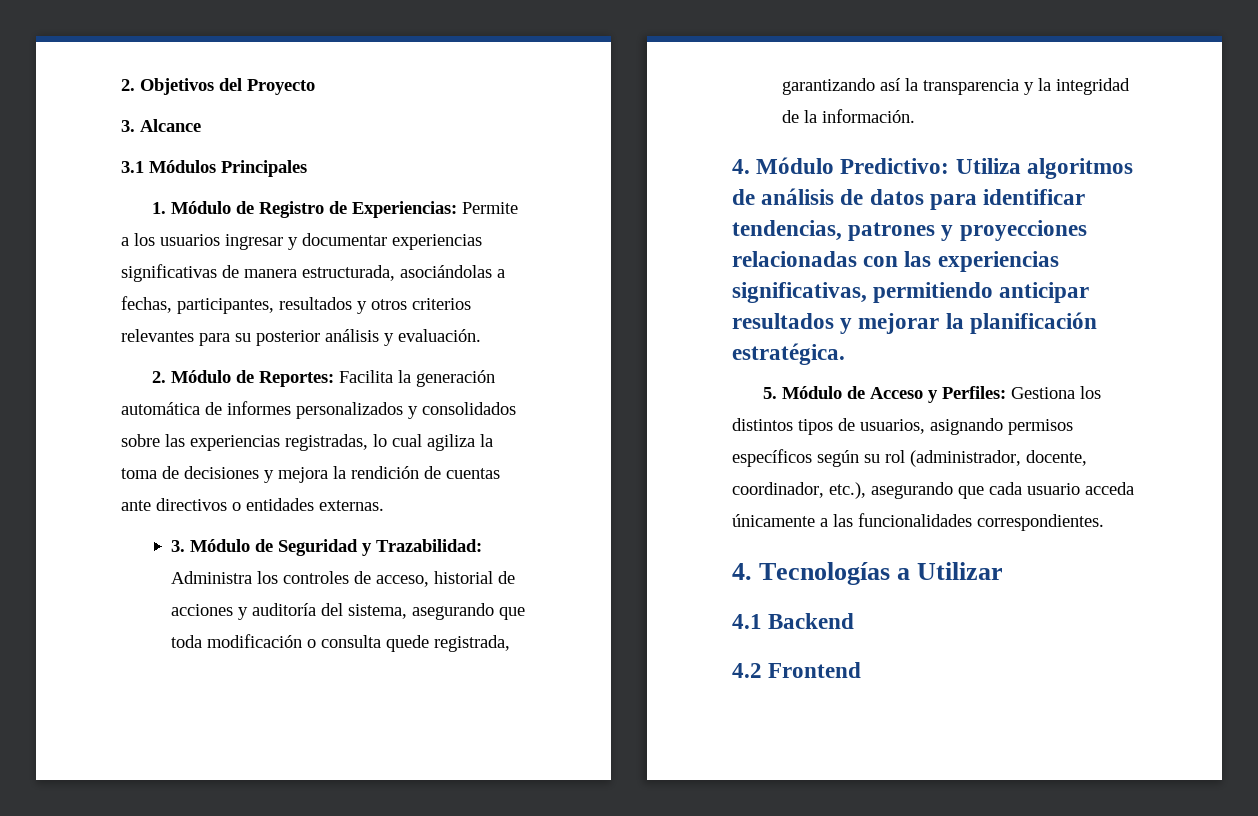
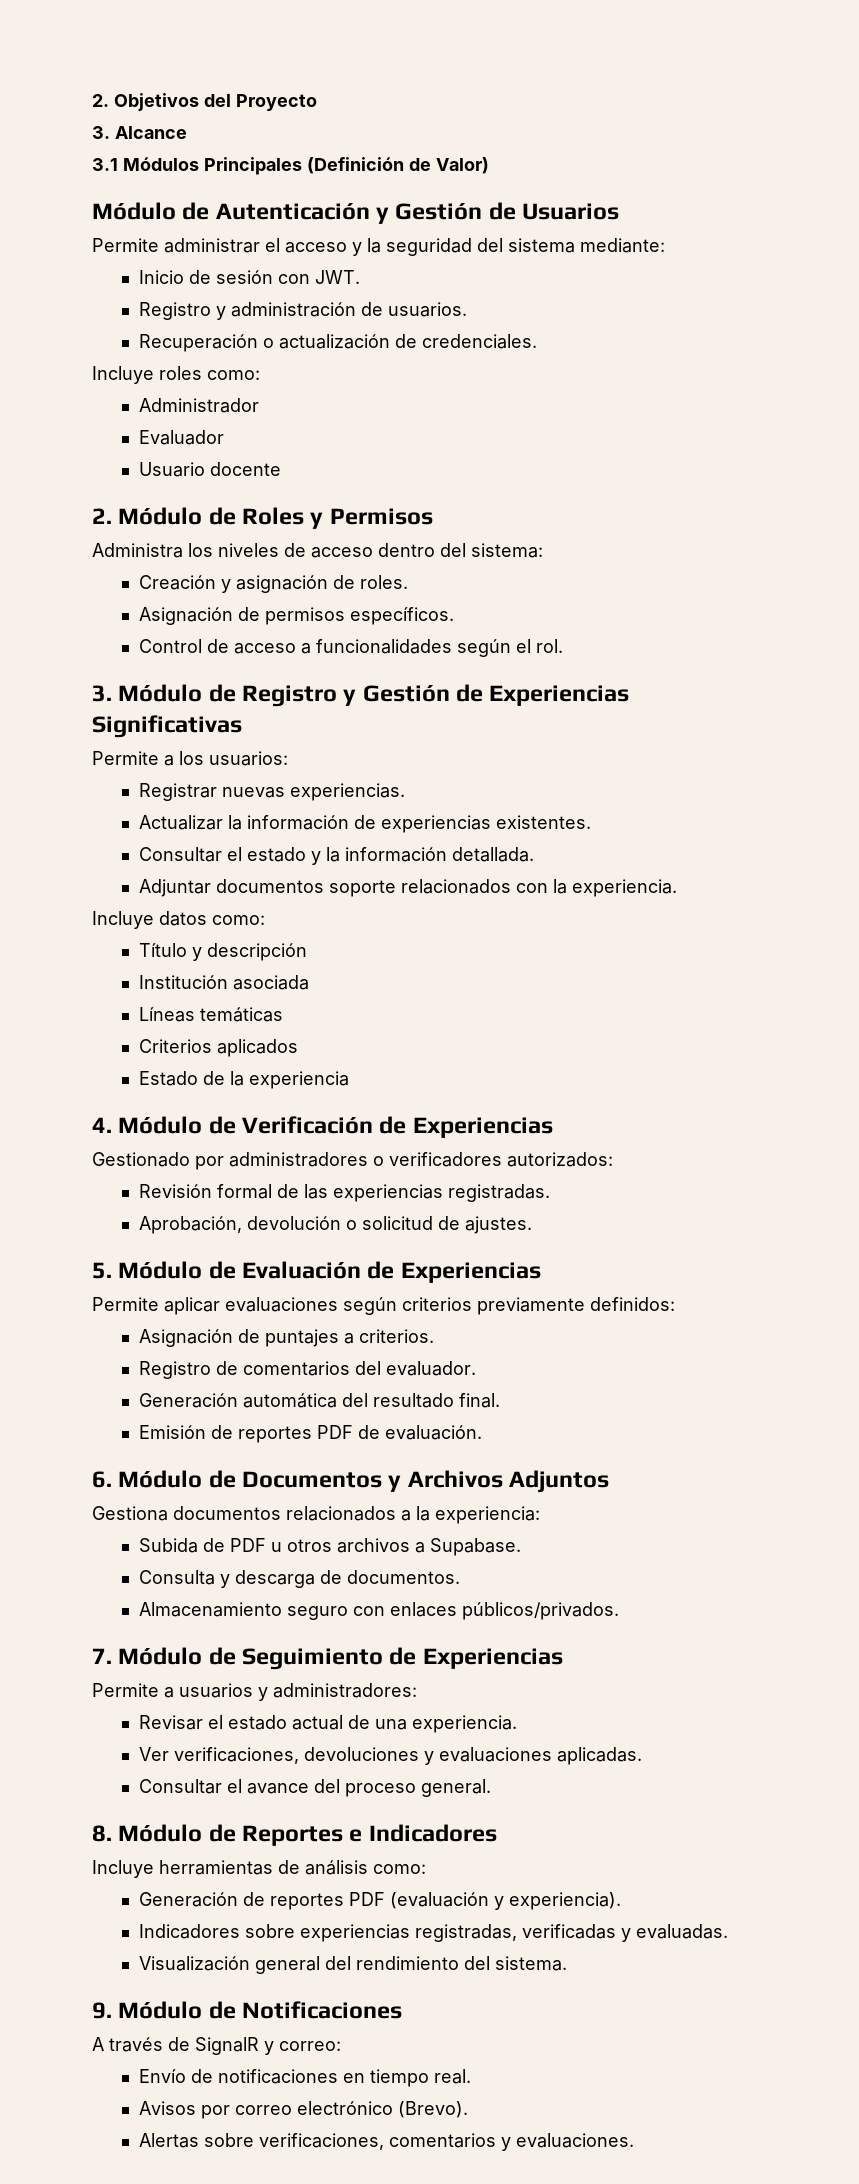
[152,201,519,218] [121,233,482,250] [121,264,505,282] [121,296,471,314] [121,329,481,346] [152,370,496,387] [121,401,516,419] [121,434,493,451] [121,466,500,483] [121,498,384,511] [170,539,482,556] [170,571,515,587] [170,603,525,620] [170,634,510,652] [781,78,1130,95] // 1. Módulo de Registro de Experiencias: Permite a los usuarios ingresar y documentar experiencias significativas de manera estructurada, asociándolas a fechas, participantes, resultados y otros criterios relevantes para su posterior análisis y evaluación. // 2. Módulo de Reportes: Facilita la generación automática de informes personalizados y consolidados sobre las experiencias registradas, lo cual agiliza la toma de decisiones y mejora la rendición de cuentas ante directivos o entidades externas. // 3. Módulo de Seguridad y Trazabilidad: Administra los controles de acceso, historial de acciones y auditoría del sistema, asegurando que toda modificación o consulta quede registrada, garantizando así la transparencia y la integridad -> [307,157,489,174] [92,202,620,224] [92,238,665,256] [138,270,360,284] [138,302,467,320] [138,334,537,352] [92,366,260,384] [138,398,259,413] [138,430,224,445] [138,462,281,477] [92,507,433,529] [92,543,543,558] [138,575,408,593] [138,607,454,625] [138,639,563,657] [92,684,630,707] [92,715,242,738] [92,751,288,766] [138,783,405,801] [138,815,591,833] [138,847,534,865] [138,879,677,897] [92,911,265,929] [138,943,307,961] [138,975,309,990] [138,1007,283,1022] [138,1039,298,1057] [138,1071,198,1086] (Definición de Valor) // Módulo de Autenticación y Gestión de Usuarios // Permite administrar el acceso y la seguridad del sistema mediante: // Inicio de sesión con JWT. // Registro y administración de usuarios. // Recuperación o actualización de credenciales. // Incluye roles como: // Administrador // Evaluador // Usuario docente // 2. Módulo de Roles y Permisos // Administra los niveles de acceso dentro del sistema: // Creación y asignación de roles. // Asignación de permisos específicos. // Control de acceso a funcionalidades según el rol. // 3. Módulo de Registro y Gestión de Experiencias Significativas // Permite a los usuarios: // Registrar nuevas experiencias. // Actualizar la información de experiencias existentes. // Consultar el estado y la información detallada. // Adjuntar documentos soporte relacionados con la experiencia. // Incluye datos como: // Título y descripción // Institución asociada // Líneas temáticas // Criterios aplicados // Estado
[821,109,915,123] información. -> [248,1071,349,1089] experiencia
[840,158,1133,179] [732,188,1086,210] [732,220,1087,241] [732,251,1059,272] [732,282,1090,303] [732,312,1097,334] [732,343,845,365] [763,386,1102,403] [732,418,1073,435] [732,449,1087,467] [732,482,1134,499] [732,513,1104,531] [732,562,1004,585] [732,613,855,629] [732,662,862,678] Predictivo: Utiliza algoritmos de análisis de datos para identificar tendencias, patrones y proyecciones relacionadas con las experiencias significativas, permitiendo anticipar resultados y mejorar la planificación estratégica. // 5. Módulo de Acceso y Perfiles: Gestiona los distintos tipos de usuarios, asignando permisos específicos según su rol (administrador, docente, coordinador, etc.), asegurando que cada usuario acceda únicamente a las funcionalidades correspondientes. // 4. Tecnologías a Utilizar // 4.1 Backend // 4.2 Frontend -> [208,1116,553,1138] [92,1152,613,1170] [138,1184,550,1202] [138,1216,532,1234] [92,1261,541,1283] [92,1297,675,1315] [138,1329,434,1347] [138,1361,476,1379] [138,1393,500,1408] [138,1425,482,1443] [92,1470,610,1493] [92,1506,540,1524] [138,1538,521,1556] [138,1570,460,1588] [138,1602,619,1620] [92,1647,563,1670] [92,1683,417,1701] [138,1715,517,1733] [138,1747,642,1765] [138,1779,491,1797] [92,1824,497,1846] [92,1860,426,1878] [138,1892,621,1910] [138,1924,728,1942] [138,1956,567,1974] [92,2001,403,2019] [92,2037,341,2055] [138,2069,471,2087] [138,2101,468,2119] [138,2133,634,2151] de Verificación de Experiencias // Gestionado por administradores o verificadores autorizados: // Revisión formal de las experiencias registradas. // Aprobación, devolución o solicitud de ajustes. // 5. Módulo de Evaluación de Experiencias // Permite aplicar evaluaciones según criterios previamente definidos: // Asignación de puntajes a criterios. // Registro de comentarios del evaluador. // Generación automática del resultado final. // Emisión de reportes PDF de evaluación. // 6. Módulo de Documentos y Archivos Adjuntos // Gestiona documentos relacionados a la experiencia: // Subida de PDF u otros archivos a Supabase. // Consulta y descarga de documentos. // Almacenamiento seguro con enlaces públicos/privados. // 7. Módulo de Seguimiento de Experiencias // Permite a usuarios y administradores: // Revisar el estado actual de una experiencia. // Ver verificaciones, devoluciones y evaluaciones aplicadas. // Consultar el avance del proceso general. // 8. Módulo de Reportes e Indicadores // Incluye herramientas de análisis como: // Generación de reportes PDF (evaluación y experiencia). // Indicadores sobre experiencias registradas, verificadas y evaluadas. // Visualización general del rendimiento del sistema. // 9. Módulo de Notificaciones // A través de SignalR y correo: // Envío de notificaciones en tiempo real. // Avisos por correo electrónico (Brevo). // Alertas sobre verificaciones, comentarios y evaluaciones.

